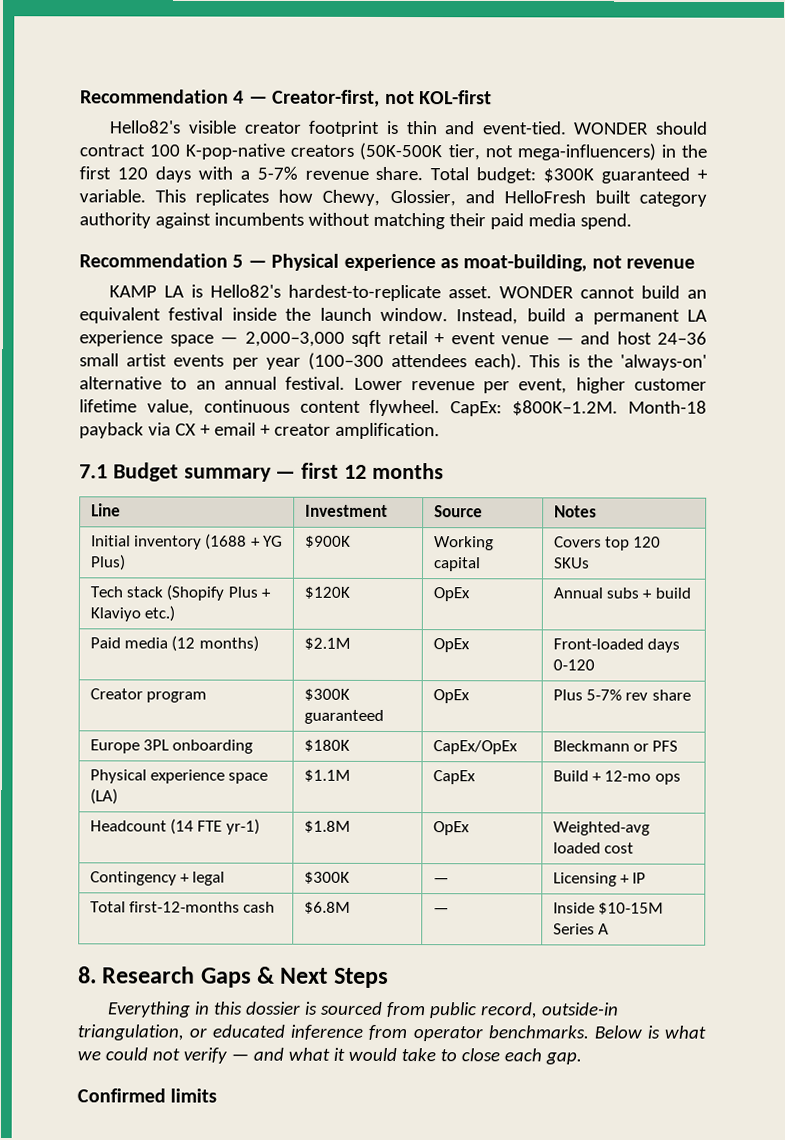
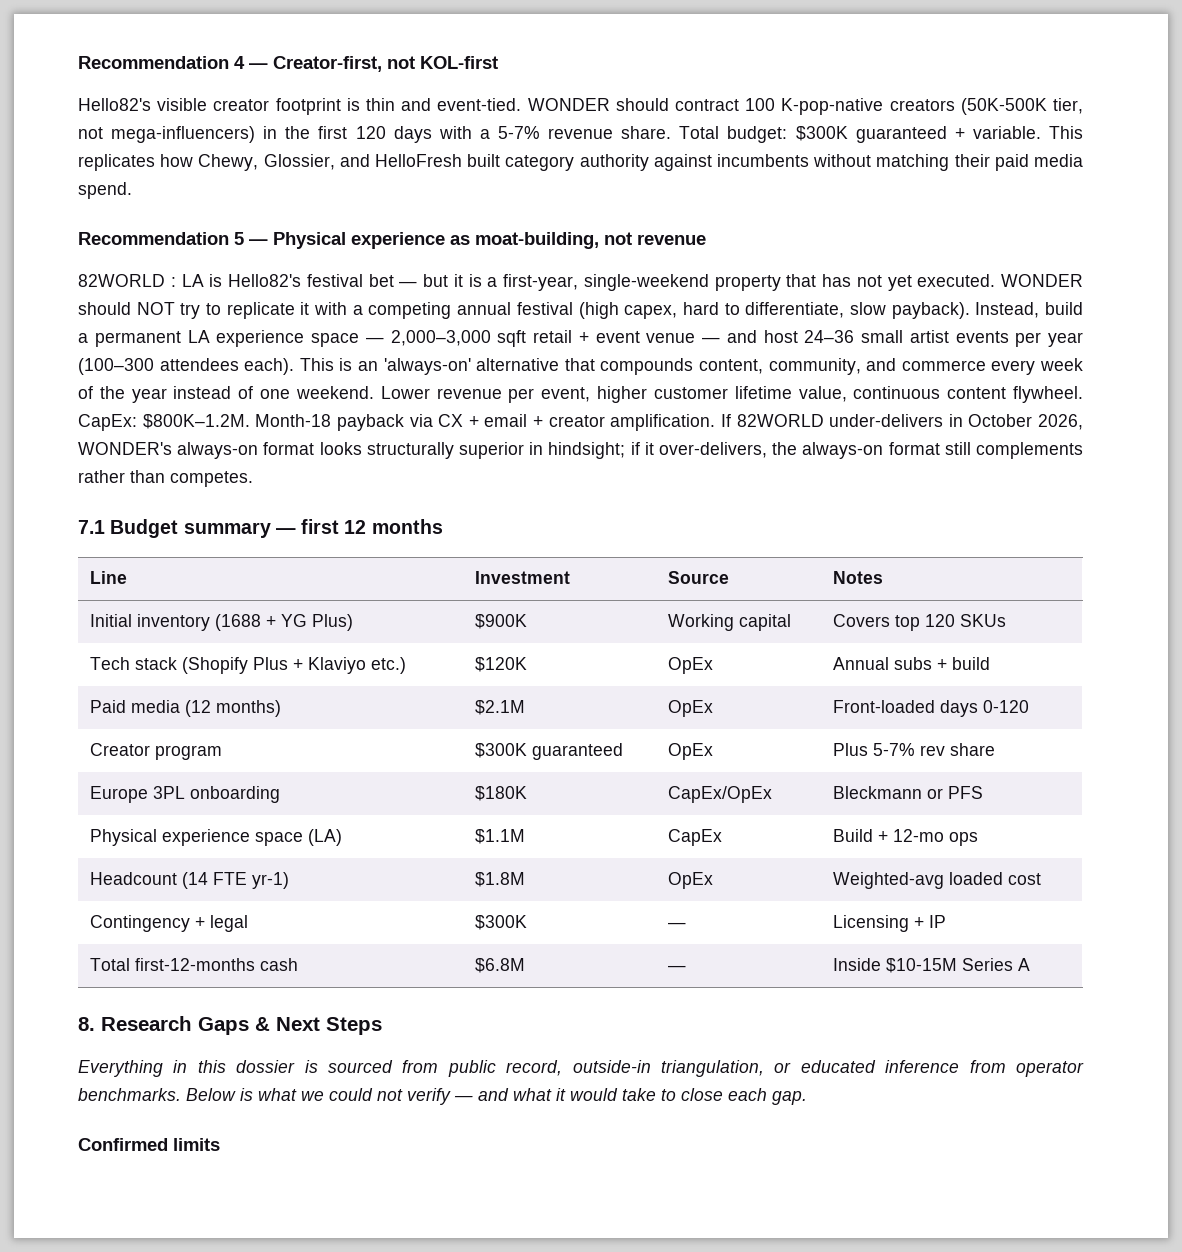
[109,285,158,298] KAMP -> [78,274,176,287] 82WORLD :
[288,284,707,302] [79,307,448,324] hardest-to-replicate asset. WONDER cannot build an equivalent festival inside the launch window. -> [306,274,1083,291] [78,302,970,319] festival bet — but it is a first-year, single-weekend property that has not yet executed. WONDER should NOT try to replicate it with a competing annual festival (high capex, hard to differentiate, slow payback).
[586,354,613,368] the -> [358,361,378,371] an
[170,376,346,390] to an annual festival. -> [564,358,1084,375] [78,386,374,403] that compounds content, community, and commerce every week of the year instead of one weekend.
(440, 431) none -> [720,414,1083,430] [78,442,1084,459] [78,470,253,487] If 82WORLD under-delivers in October 2026, WONDER's always-on format looks structurally superior in hindsight; if it over-delivers, the always-on format still complements rather than competes.

